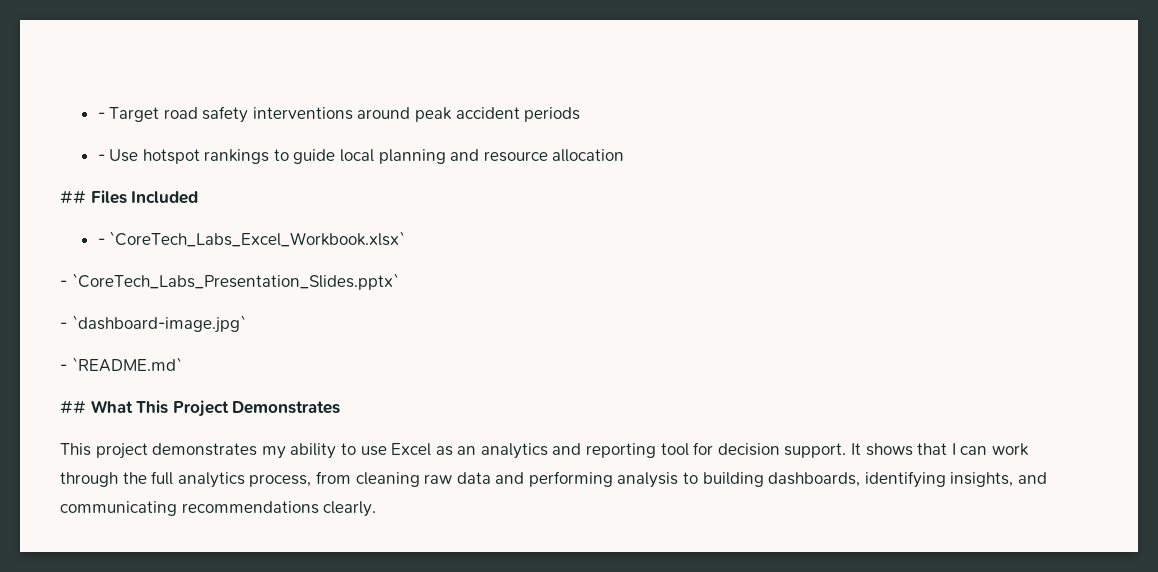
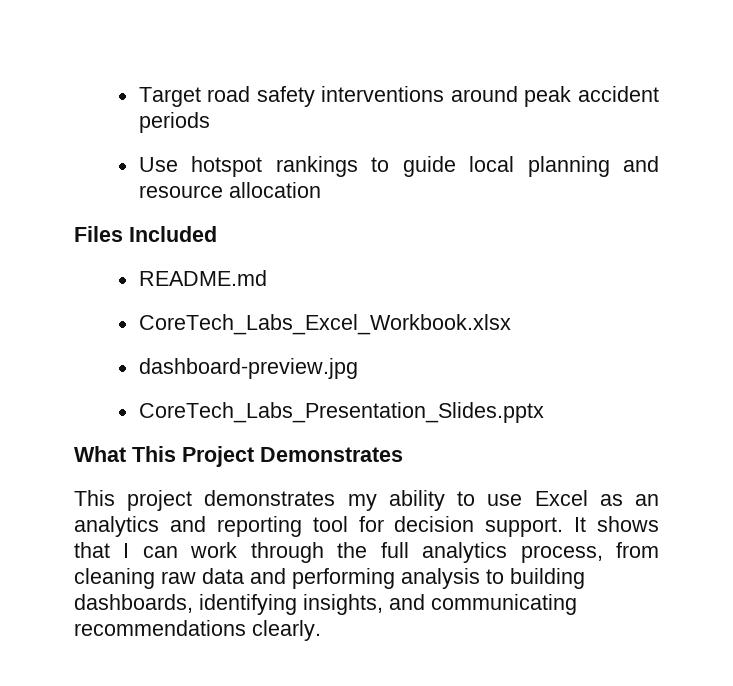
[97,112,105,119] - -> (138, 97) none
[97,154,105,161] - -> (210, 122) none
[60,190,86,204] ## -> (321, 190) none
[97,231,406,247] [60,273,399,290] [60,315,246,333] [60,357,182,372] [60,400,86,414] - `CoreTech_Labs_Excel_Workbook.xlsx` // - `CoreTech_Labs_Presentation_Slides.pptx` // - `dashboard-image.jpg` // - `README.md` // ## -> [138,270,267,286] [138,314,511,335] [138,358,358,379] [138,402,544,423] README.md // CoreTech_Labs_Excel_Workbook.xlsx // dashboard-preview.jpg // CoreTech_Labs_Presentation_Slides.pptx //

